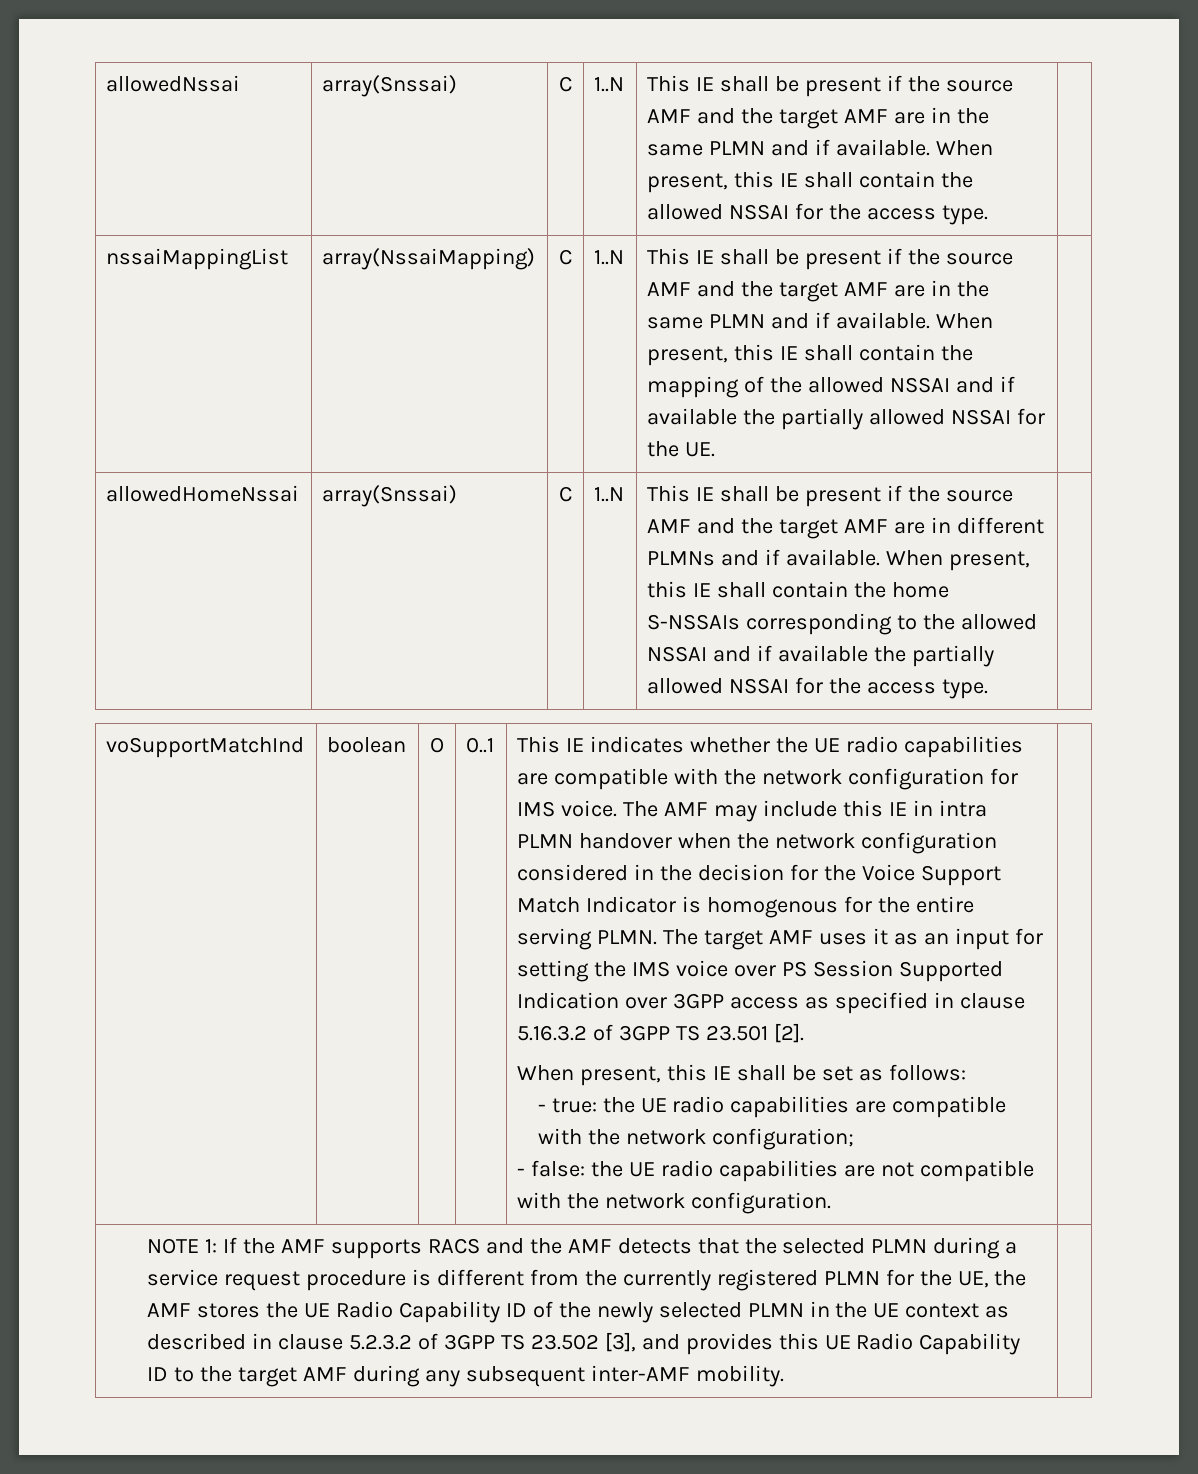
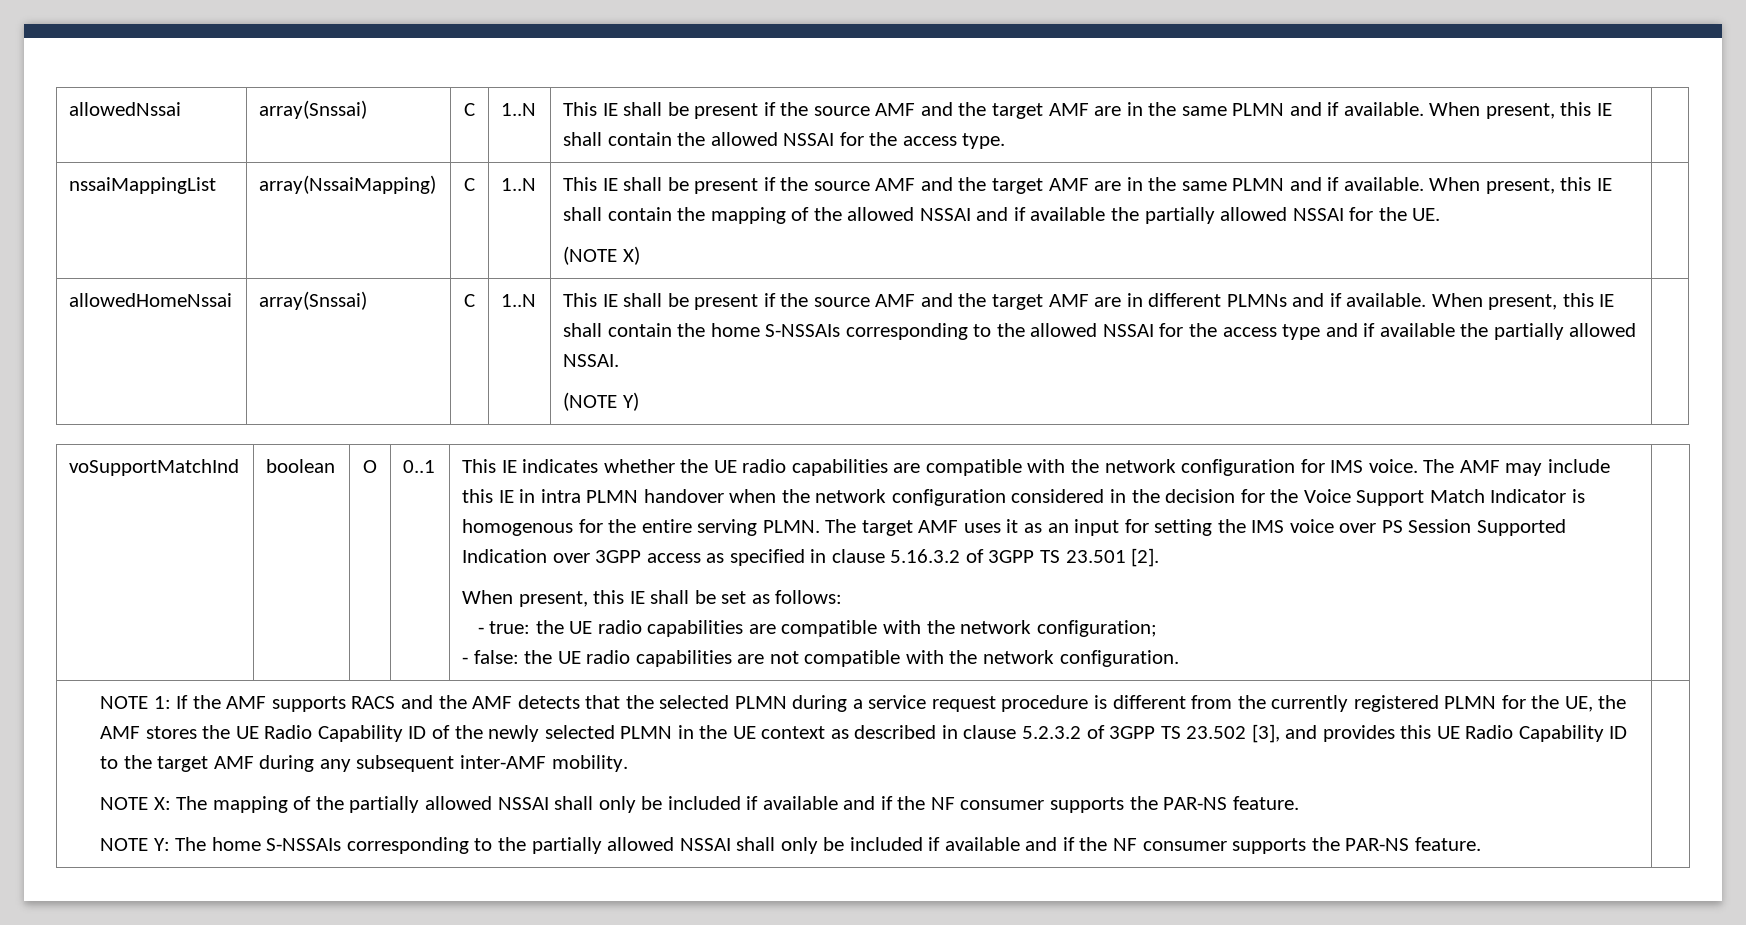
(716, 449) none -> [563,246,640,265] // (NOTE X)
[713,645,994,667] [647,677,988,699] and if available the partially allowed NSSAI for the access type. -> [1159,323,1637,340] [563,354,620,367] [563,392,639,411] for the access type and if available the partially allowed NSSAI. // (NOTE Y)
(784, 1376) none -> [100,796,1299,813] [100,837,1481,854] // NOTE X: The mapping of the partially allowed NSSAI shall only be included if available and if the NF consumer supports the PAR-NS feature. // NOTE Y: The home S-NSSAIs corresponding to the partially allowed NSSAI shall only be included if available and if the NF consumer supports the PAR-NS feature.

